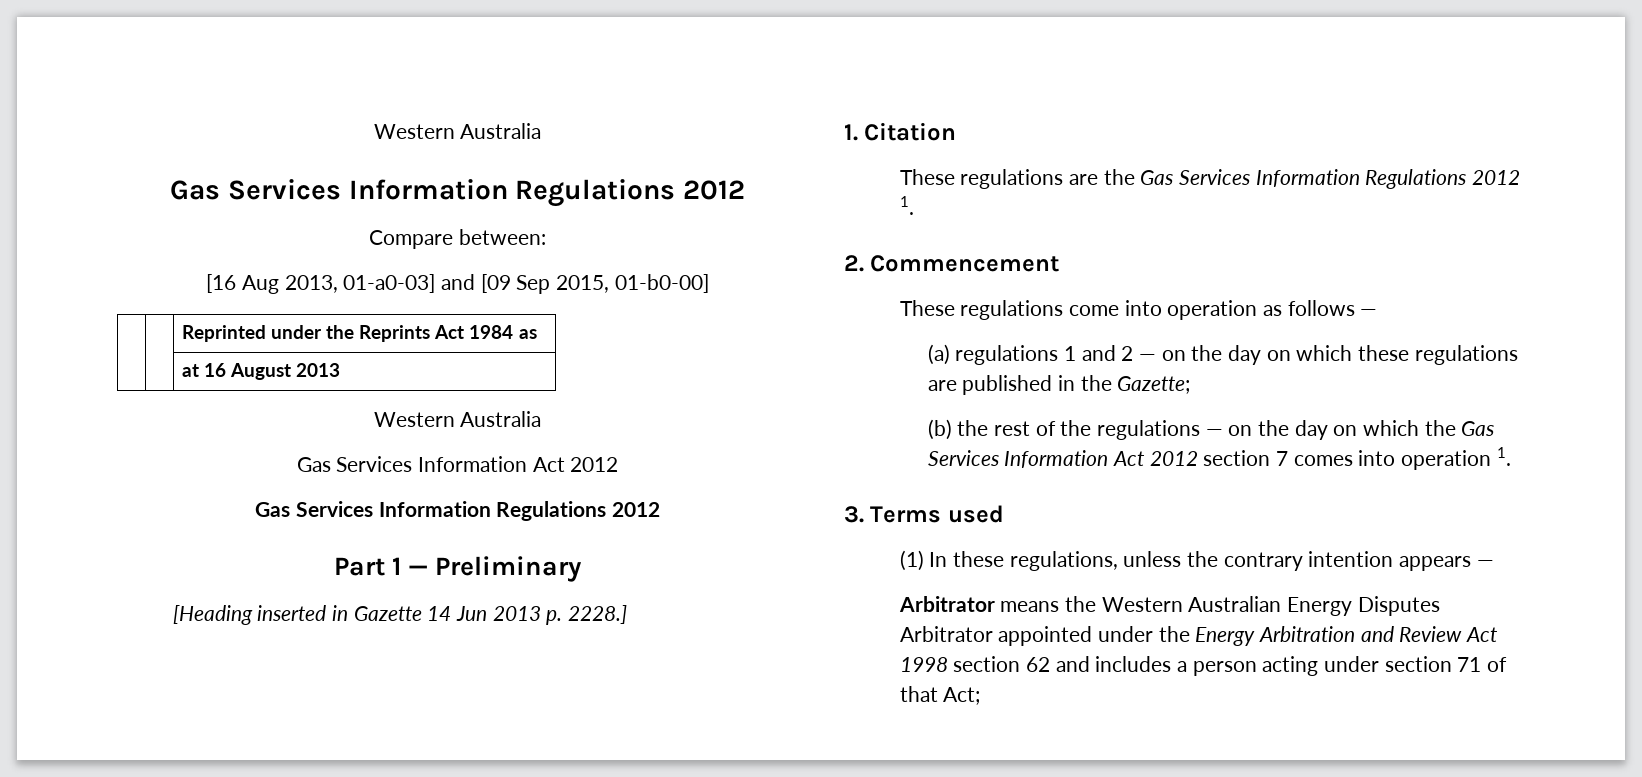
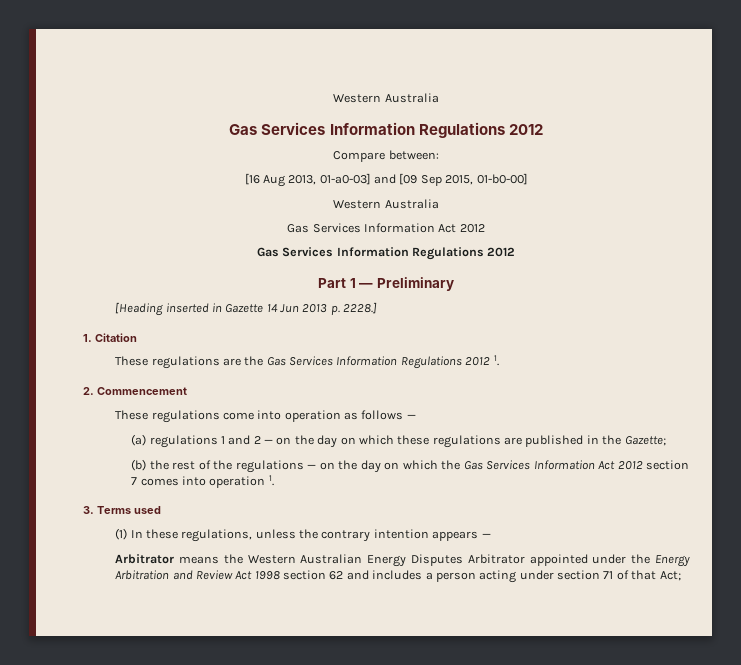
[181,325,537,342] [181,363,341,380] // | | Reprinted under the Reprints Act 1984 as // | | at 16 August 2013 -> (528, 179) none

